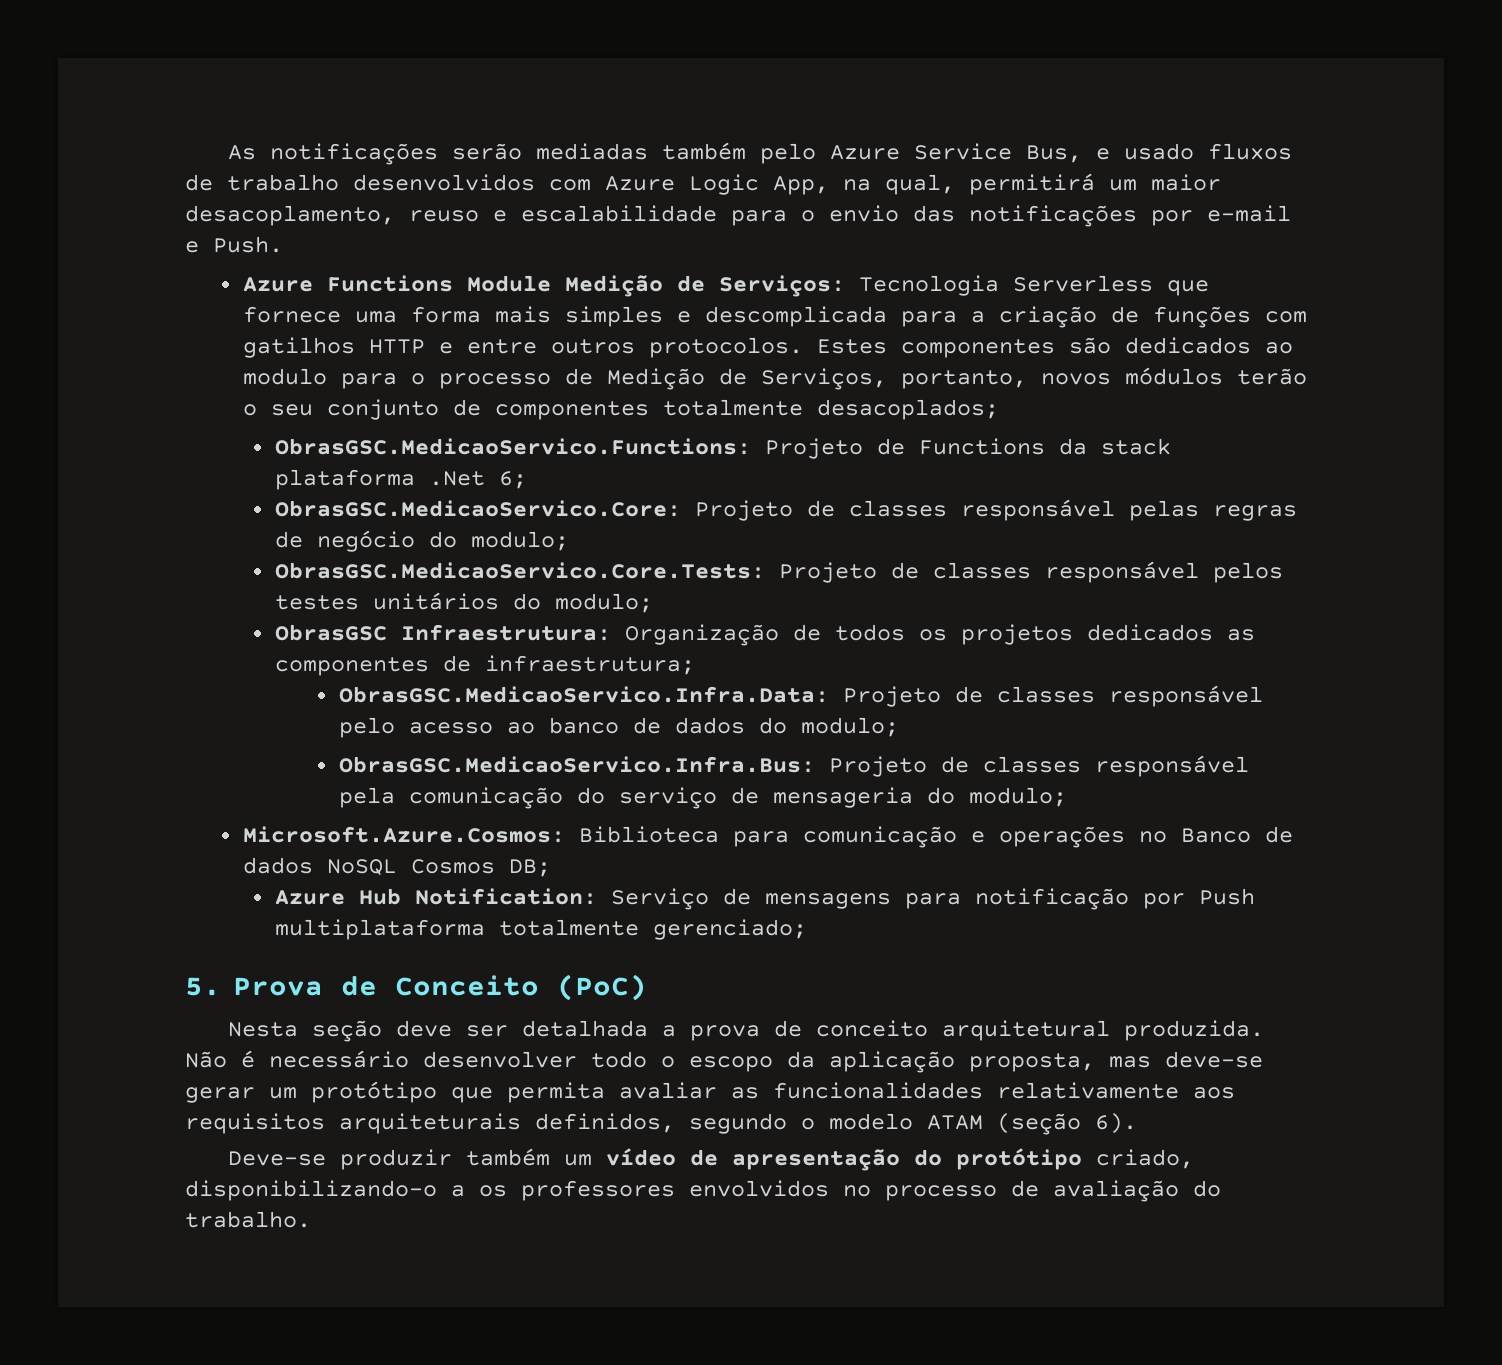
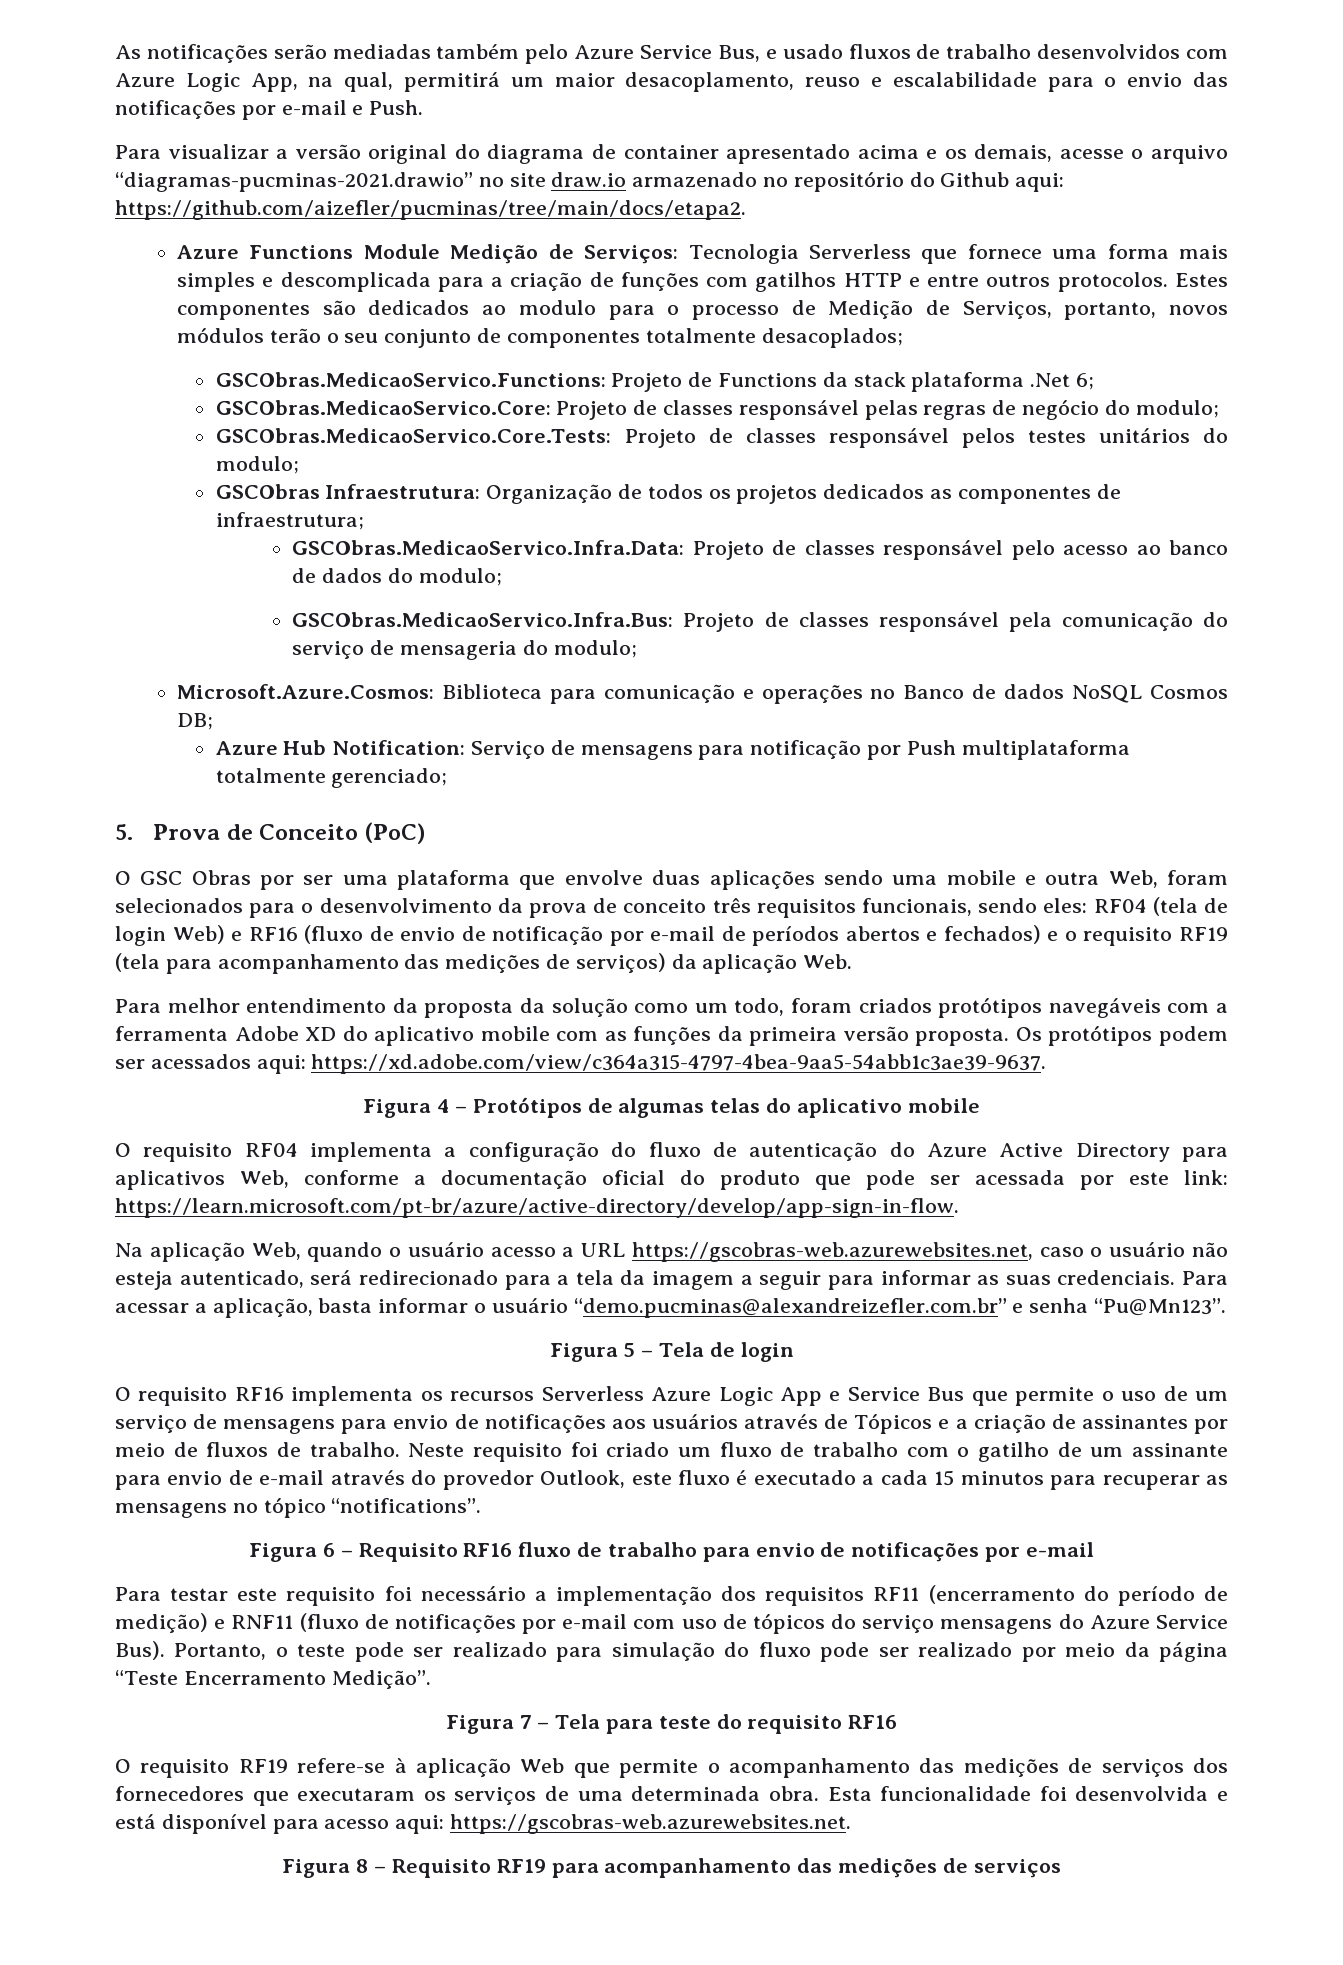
(283, 244) none -> [115,144,1228,164] [115,171,1065,192] [115,200,746,220] // Para visualizar a versão original do diagrama de container apresentado acima e os demais, acesse o arquivo “diagramas-pucminas-2021.drawio” no site draw.io armazenado no repositório do Github aqui: https://github.com/aizefler/pucminas/tree/main/docs/etapa2.
[274,438,751,455] ObrasGSC.MedicaoServico.Functions: -> [215,372,606,387] GSCObras.MedicaoServico.Functions:
[274,500,681,517] ObrasGSC.MedicaoServico.Core: -> [215,400,551,415] GSCObras.MedicaoServico.Core:
[274,562,765,579] ObrasGSC.MedicaoServico.Core.Tests: -> [215,428,612,443] GSCObras.MedicaoServico.Core.Tests:
[274,624,387,641] ObrasGSC -> [215,484,320,499] GSCObras
[339,686,830,703] ObrasGSC.MedicaoServico.Infra.Data: -> [292,540,685,555] GSCObras.MedicaoServico.Infra.Data:
[339,756,816,773] ObrasGSC.MedicaoServico.Infra.Bus: -> [292,612,674,627] GSCObras.MedicaoServico.Infra.Bus:
[227,1020,1264,1042] [185,1050,1263,1073] [185,1081,1235,1103] [185,1113,1137,1135] [227,1148,1194,1171] [185,1180,1221,1202] [185,1211,311,1228] Nesta seção deve ser detalhada a prova de conceito arquitetural produzida. Não é necessário desenvolver todo o escopo da aplicação proposta, mas deve-se gerar um protótipo que permita avaliar as funcionalidades relativamente aos requisitos arquiteturais definidos, segundo o modelo ATAM (seção 6). // Deve-se produzir também um vídeo de apresentação do protótipo criado, disponibilizando-o a os professores envolvidos no processo de avaliação do trabalho. -> [115,870,1229,890] [115,897,1229,918] [115,925,1228,946] [115,953,853,974] [115,997,1228,1018] [115,1025,1228,1046] [115,1054,1047,1074] [363,1097,980,1118] [115,1142,1229,1162] [115,1170,1228,1190] [115,1198,959,1218] [115,1242,1228,1262] [115,1270,1228,1290] [115,1298,1227,1318] [549,1342,794,1362] [115,1386,1228,1406] [115,1413,1229,1434] [115,1442,1228,1462] [115,1470,1228,1490] [115,1497,482,1518] [249,1542,1094,1562] [115,1585,1228,1606] [115,1613,1228,1634] [115,1641,1229,1662] [115,1670,431,1689] [445,1714,898,1734] [115,1758,1228,1778] [115,1786,1228,1806] [115,1814,852,1834] [282,1858,1061,1878] O GSC Obras por ser uma plataforma que envolve duas aplicações sendo uma mobile e outra Web, foram selecionados para o desenvolvimento da prova de conceito três requisitos funcionais, sendo eles: RF04 (tela de login Web) e RF16 (fluxo de envio de notificação por e-mail de períodos abertos e fechados) e o requisito RF19 (tela para acompanhamento das medições de serviços) da aplicação Web. // Para melhor entendimento da proposta da solução como um todo, foram criados protótipos navegáveis com a ferramenta Adobe XD do aplicativo mobile com as funções da primeira versão proposta. Os protótipos podem ser acessados aqui: https://xd.adobe.com/view/c364a315-4797-4bea-9aa5-54abb1c3ae39-9637. // Figura 4 – Protótipos de algumas telas do aplicativo mobile // O requisito RF04 implementa a configuração do fluxo de autenticação do Azure Active Directory para aplicativos Web, conforme a documentação oficial do produto que pode ser acessada por este link: https://learn.microsoft.com/pt-br/azure/active-directory/develop/app-sign-in-flow. // Na aplicação Web, quando o usuário acesso a URL https://gscobras-web.azurewebsites.net, caso o usuário não esteja autenticado, será redirecionado para a tela da imagem a seguir para informar as suas credenciais. Para acessar a aplicação, basta informar o usuário “demo.pucminas@alexandreizefler.com.br” e senha “Pu@Mn123”. // Figura 5 – Tela de login // O requisito RF16 implementa os recursos Serverless Azure Logic App e Service Bus que permite o uso de um serviço de mensagens para envio de notificações aos usuários através de Tópicos e a criação de assinantes por meio de fluxos de trabalho. Neste requisito foi criado um fluxo de trabalho com o gatilho de um assinante para envio de e-mail através do provedor Outlook, este fluxo é executado a cada 15 minutos para recuperar as mensagens no tópico “notifications”. // Figura 6 – Requisito RF16 fluxo de trabalho para envio de notificações por e-mail // Para testar este requisito foi necessário a implementação dos requisitos RF11 (encerramento do período de medição) e RNF11 (fluxo de notificações por e-mail com uso de tópicos do serviço mensagens do Azure Service Bus). Portanto, o teste pode ser realizado para simulação do fluxo pode ser realizado por meio da página “Teste Encerramento Medição”. // Figura 7 – Tela para teste do requisito RF16 // O requisito RF19 refere-se à aplicação Web que permite o acompanhamento das medições de serviços dos fornecedores que executaram os serviços de uma determinada obra. Esta funcionalidade foi desenvolvida e está disponível para acesso aqui: https://gscobras-web.azurewebsites.net. // Figura 8 – Requisito RF19 para acompanhamento das medições de serviços

